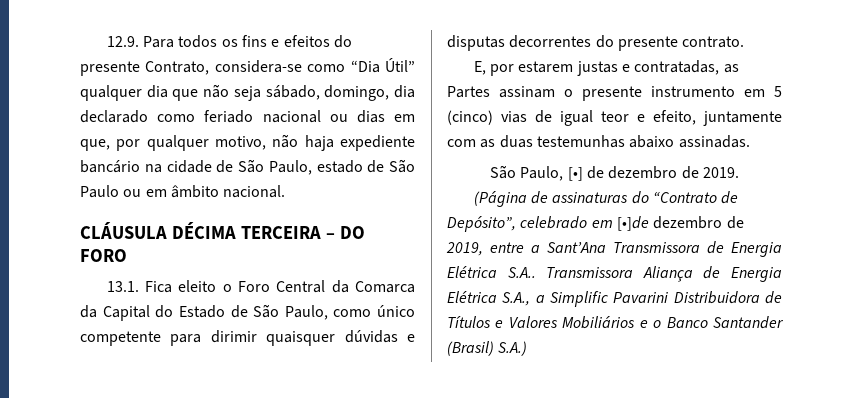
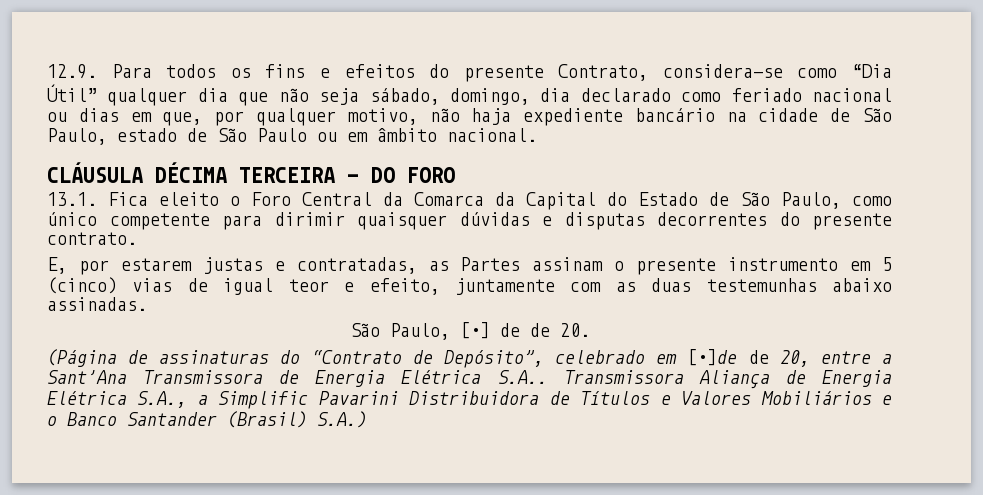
[608,166,739,179] dezembro de 2019. -> [529,323,590,337] de 20.
[653,216,744,229] [446,242,483,256] dezembro de 2019, -> [748,350,810,367] de 20,

